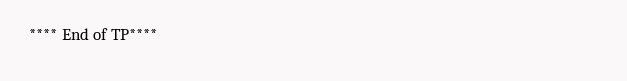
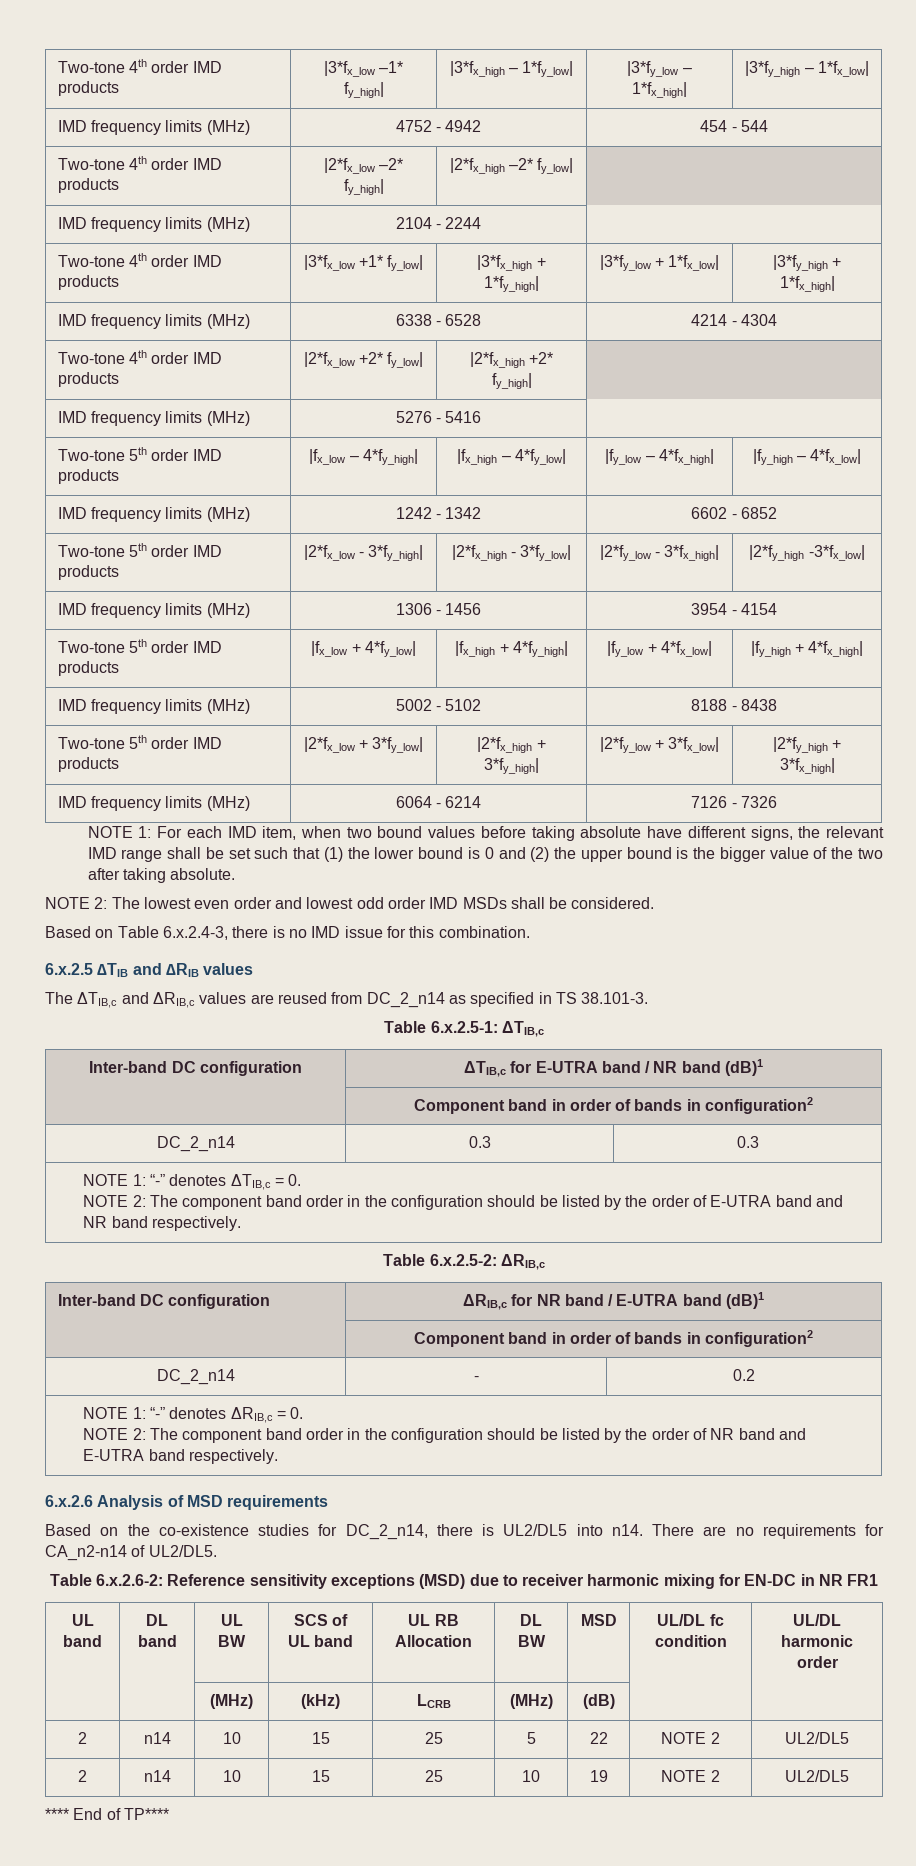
(29, 34) none -> [57,59,222,73] [57,81,119,96] [323,61,404,77] [343,82,384,98] [449,61,574,77] [627,61,692,77] [632,82,687,98] [745,61,869,77] [57,120,250,135] [395,120,482,132] [700,120,768,132] [57,156,222,170] [57,178,119,193] [323,158,404,174] [343,179,384,195] [449,158,574,174] [57,217,250,232] [395,217,482,229] [57,253,222,267] [57,275,119,290] [303,255,424,271] [477,255,546,271] [484,276,539,292] [599,255,720,271] [772,255,842,271] [779,276,835,292] [57,314,250,329] [395,314,482,326] [691,314,777,326] [57,350,222,364] [57,372,119,387] [303,352,424,368] [469,352,554,368] [491,373,532,389] [57,411,250,426] [395,411,482,423] [57,447,222,461] [57,469,119,484] [309,449,418,465] [457,449,566,465] [605,449,714,465] [752,449,862,465] [57,507,250,522] [395,507,482,519] [691,507,777,519] [57,543,222,557] [57,565,119,580] [303,545,424,561] [451,545,572,561] [599,545,720,561] [749,545,865,561] [57,603,250,618] [395,603,482,615] [691,603,777,615] [57,639,222,653] [57,661,119,676] [311,641,416,657] [455,641,568,657] [607,641,712,657] [750,641,864,657] [57,699,250,714] [395,699,482,711] [691,699,777,711] [57,735,222,749] [57,757,119,772] [303,737,424,753] [477,737,546,753] [484,758,539,774] [599,737,720,753] [772,737,842,753] [779,758,835,774] [57,796,250,811] [395,796,482,808] [691,796,777,808] [87,826,884,841] [87,847,883,862] [87,868,236,883] [45,897,655,909] [45,926,530,940] [45,963,254,977] [45,992,649,1008] [384,1021,544,1037] [89,1061,302,1076] [463,1059,764,1077] [413,1097,814,1114] [156,1136,235,1152] [468,1136,491,1148] [736,1136,759,1148] [83,1174,302,1190] [83,1195,844,1210] [83,1216,241,1231] [383,1254,545,1270] [57,1294,271,1309] [462,1292,765,1310] [413,1330,814,1347] [156,1369,235,1385] [473,1376,479,1381] [733,1369,755,1381] [83,1407,304,1423] [83,1428,807,1443] [83,1449,278,1464] [45,1495,329,1510] [45,1524,884,1540] [45,1545,217,1561] [49,1574,879,1589] [71,1614,94,1626] [63,1635,102,1647] [146,1614,168,1626] [137,1635,177,1647] [220,1614,243,1626] [218,1635,246,1647] [293,1614,349,1626] [287,1635,354,1647] [408,1614,459,1626] [395,1635,472,1647] [520,1614,542,1626] [517,1635,546,1647] [580,1614,617,1626] [657,1614,724,1626] [654,1635,727,1647] [793,1614,841,1626] [781,1635,853,1647] [796,1656,838,1668] [210,1694,253,1709] [301,1694,340,1709] [416,1694,451,1708] [509,1694,553,1709] [582,1694,615,1709] [78,1732,87,1744] [143,1732,171,1744] [222,1732,241,1744] [311,1732,330,1744] [424,1732,443,1744] [526,1732,536,1744] [589,1732,608,1744] [661,1732,720,1744] [785,1732,849,1744] [78,1770,87,1782] [143,1770,171,1782] [222,1770,241,1782] [311,1770,330,1782] [424,1770,443,1782] [522,1770,540,1782] [589,1770,608,1782] [661,1770,720,1782] [785,1770,849,1782] Two-tone 4th order IMD products | |3*fx_low –1* fy_high| | |3*fx_high – 1*fy_low| | |3*fy_low – 1*fx_high| | |3*fy_high – 1*fx_low| // IMD frequency limits (MHz) | 4752 - 4942 | 454 - 544 // Two-tone 4th order IMD products | |2*fx_low –2* fy_high| | |2*fx_high –2* fy_low| | // IMD frequency limits (MHz) | 2104 - 2244 | // Two-tone 4th order IMD products | |3*fx_low +1* fy_low| | |3*fx_high + 1*fy_high| | |3*fy_low + 1*fx_low| | |3*fy_high + 1*fx_high| // IMD frequency limits (MHz) | 6338 - 6528 | 4214 - 4304 // Two-tone 4th order IMD products | |2*fx_low +2* fy_low| | |2*fx_high +2* fy_high| | // IMD frequency limits (MHz) | 5276 - 5416 | // Two-tone 5th order IMD products | |fx_low – 4*fy_high| | |fx_high – 4*fy_low| | |fy_low – 4*fx_high| | |fy_high – 4*fx_low| // IMD frequency limits (MHz) | 1242 - 1342 | 6602 - 6852 // Two-tone 5th order IMD products | |2*fx_low - 3*fy_high| | |2*fx_high - 3*fy_low| | |2*fy_low - 3*fx_high| | |2*fy_high -3*fx_low| // IMD frequency limits (MHz) | 1306 - 1456 | 3954 - 4154 // Two-tone 5th order IMD products | |fx_low + 4*fy_low| | |fx_high + 4*fy_high| | |fy_low + 4*fx_low| | |fy_high + 4*fx_high| // IMD frequency limits (MHz) | 5002 - 5102 | 8188 - 8438 // Two-tone 5th order IMD products | |2*fx_low + 3*fy_low| | |2*fx_high + 3*fy_high| | |2*fy_low + 3*fx_low| | |2*fy_high + 3*fx_high| // IMD frequency limits (MHz) | 6064 - 6214 | 7126 - 7326 // NOTE 1: For each IMD item, when two bound values before taking absolute have different signs, the relevant IMD range shall be set such that (1) the lower bound is 0 and (2) the upper bound is the bigger value of the two after taking absolute. // NOTE 2: The lowest even order and lowest odd order IMD MSDs shall be considered. // Based on Table 6.x.2.4-3, there is no IMD issue for this combination. // 6.x.2.5 ∆TIB and ∆RIB values // The ΔTIB,c and ΔRIB,c values are reused from DC_2_n14 as specified in TS 38.101-3. // Table 6.x.2.5-1: ΔTIB,c // Inter-band DC configuration | ΔTIB,c for E-UTRA band / NR band (dB)1 // | Component band in order of bands in configuration2 // DC_2_n14 | 0.3 | 0.3 // NOTE 1: “-” denotes ΔTIB,c = 0. // NOTE 2: The component band order in the configuration should be listed by the order of E-UTRA band and NR band respectively. // Table 6.x.2.5-2: ΔRIB,c // Inter-band DC configuration | ΔRIB,c for NR band / E-UTRA band (dB)1 // | Component band in order of bands in configuration2 // DC_2_n14 | - | 0.2 // NOTE 1: “-” denotes ΔRIB,c = 0. // NOTE 2: The component band order in the configuration should be listed by the order of NR band and E-UTRA band respectively. // 6.x.2.6 Analysis of MSD requirements // Based on the co-existence studies for DC_2_n14, there is UL2/DL5 into n14. There are no requirements for CA_n2-n14 of UL2/DL5. // Table 6.x.2.6-2: Reference sensitivity exceptions (MSD) due to receiver harmonic mixing for EN-DC in NR FR1 // UL band | DL band | UL BW | SCS of UL band | UL RB Allocation | DL BW | MSD | UL/DL fc condition | UL/DL harmonic order // | | (MHz) | (kHz) | LCRB | (MHz) | (dB) | | // 2 | n14 | 10 | 15 | 25 | 5 | 22 | NOTE 2 | UL2/DL5 // 2 | n14 | 10 | 15 | 25 | 10 | 19 | NOTE 2 | UL2/DL5 //

